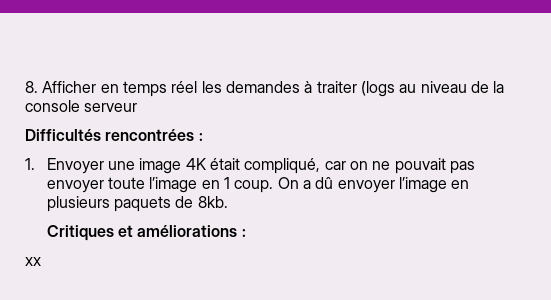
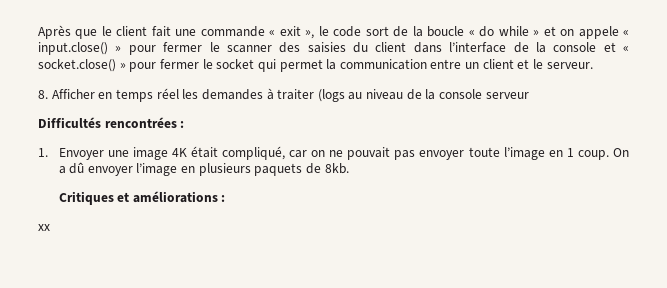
(25, 87) none -> [38,25,629,39] [38,42,629,55] [38,59,593,72] Après que le client fait une commande « exit », le code sort de la boucle « do while » et on appele « input.close() » pour fermer le scanner des saisies du client dans l’interface de la console et « socket.close() » pour fermer le socket qui permet la communication entre un client et le serveur. //

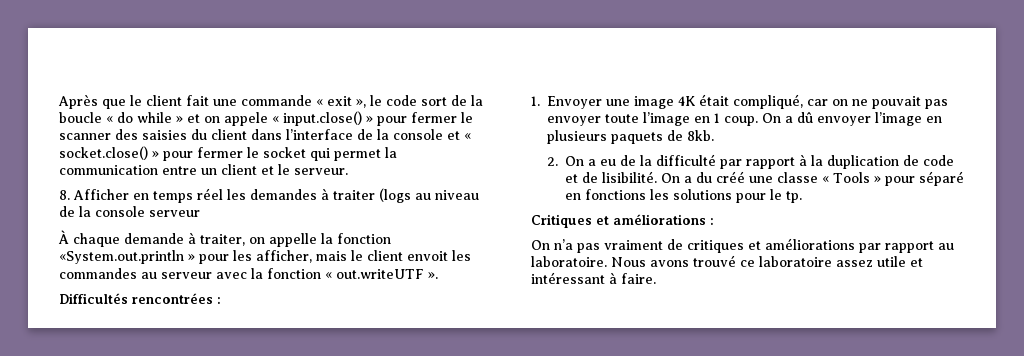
(529, 95) none -> [58,230,391,247] [59,250,471,264] [59,268,438,279] // À chaque demande à traiter, on appelle la fonction «System.out.println » pour les afficher, mais le client envoit les commandes au serveur avec la fonction « out.writeUTF ».
[58,191,226,205] [38,224,50,231] Critiques et améliorations : // xx -> [547,154,955,169] [565,171,965,186] [565,189,803,203] [531,214,714,228] [531,238,954,253] [531,255,923,267] [531,272,656,284] 2. On a eu de la difficulté par rapport à la duplication de code et de lisibilité. On a du créé une classe « Tools » pour séparé en fonctions les solutions pour le tp. // Critiques et améliorations : // On n’a pas vraiment de critiques et améliorations par rapport au laboratoire. Nous avons trouvé ce laboratoire assez utile et intéressant à faire.

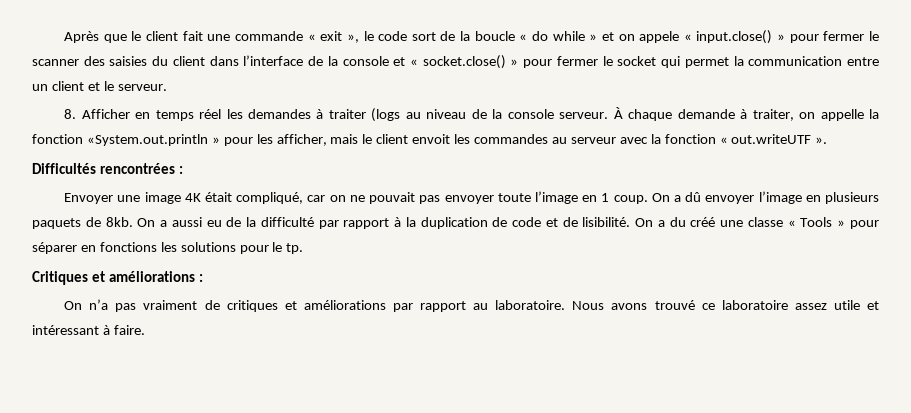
[149,210,200,217] serveur // -> [559,112,609,119] serveur.
[531,96,540,106] 1. -> (183, 170) none
[547,156,597,166] // 2. On a -> [137,217,202,227] On a aussi
[919,171,965,186] séparé -> [32,242,77,254] séparer

